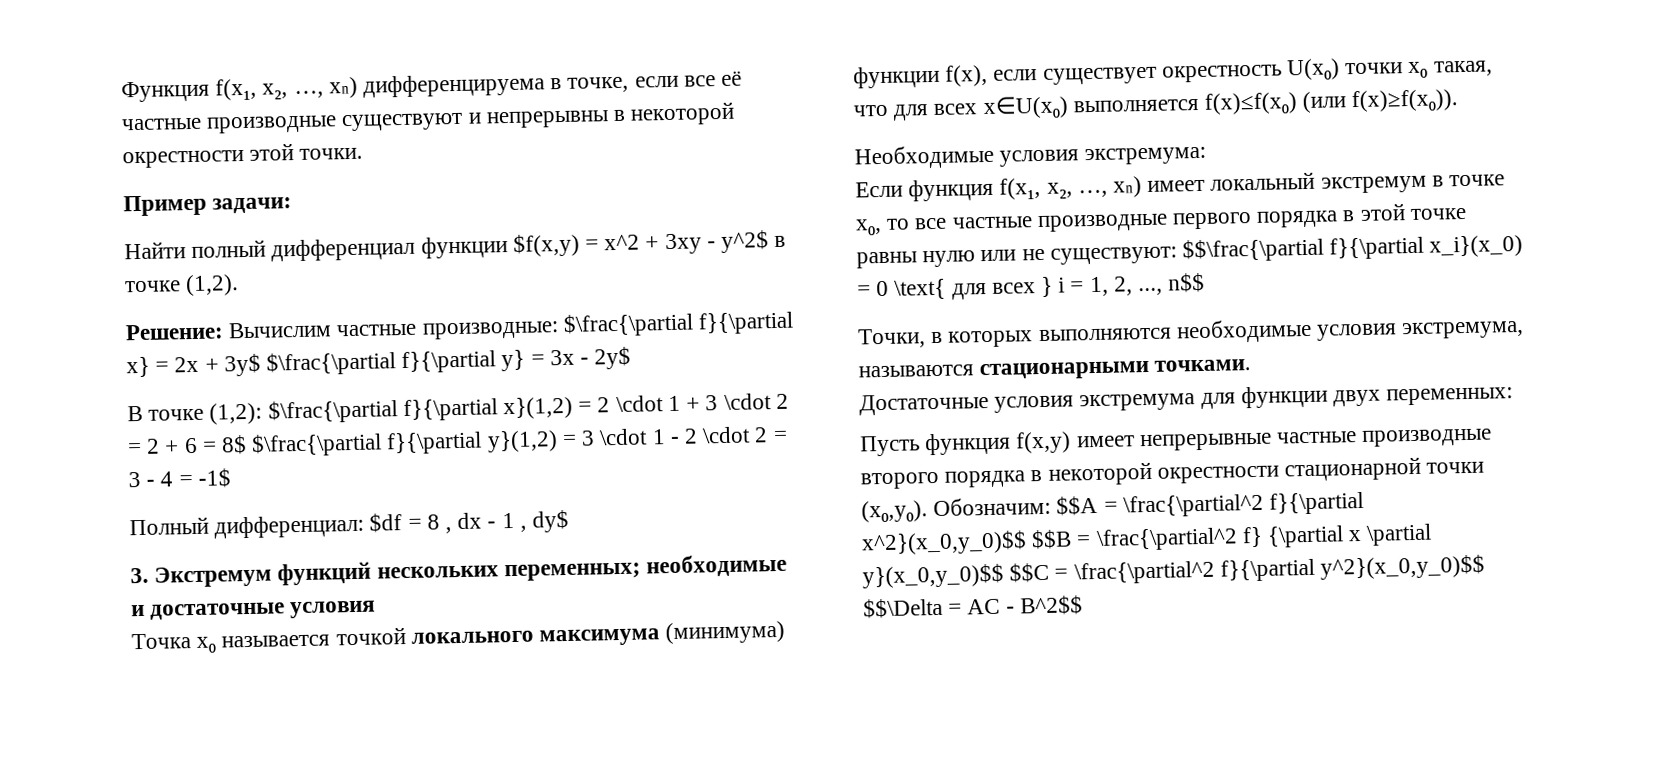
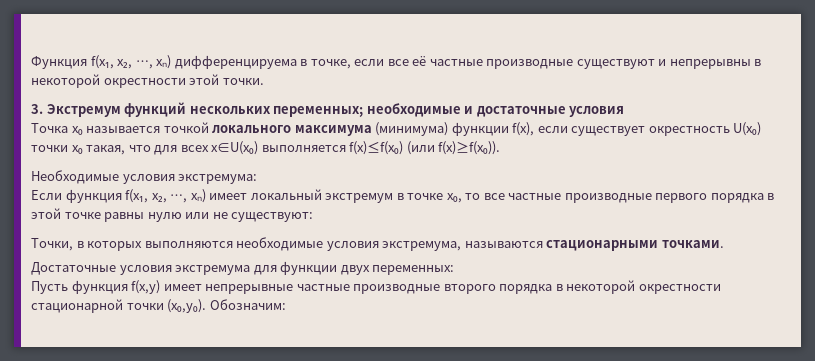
[123,194,293,217] [124,230,787,262] [124,274,240,297] [125,311,795,341] [126,346,632,378] [127,393,789,425] [128,426,788,457] [128,468,231,488] [129,509,570,539] // Пример задачи: // Найти полный дифференциал функции $f(x,y) = x^2 + 3xy - y^2$ в точке (1,2). // Решение: Вычислим частные производные: $\frac{\partial f}{\partial x} = 2x + 3y$ $\frac{\partial f}{\partial y} = 3x - 2y$ // В точке (1,2): $\frac{\partial f}{\partial x}(1,2) = 2 \cdot 1 + 3 \cdot 2 = 2 + 6 = 8$ $\frac{\partial f}{\partial y}(1,2) = 3 \cdot 1 - 2 \cdot 2 = 3 - 4 = -1$ // Полный дифференциал: $df = 8 , dx - 1 , dy$ -> (264, 81) none
[1182,234,1524,263] [857,272,1206,300] $$\frac{\partial f}{\partial x_i}(x_0) = 0 \text{ для всех } i = 1, 2, ..., n$$ -> (314, 217) none
[1056,491,1365,518] [861,523,1433,556] [862,554,1486,589] [863,595,1083,619] $$A = \frac{\partial^2 f}{\partial x^2}(x_0,y_0)$$ $$B = \frac{\partial^2 f} {\partial x \partial y}(x_0,y_0)$$ $$C = \frac{\partial^2 f}{\partial y^2}(x_0,y_0)$$ $$\Delta = AC - B^2$$ -> (286, 304) none

